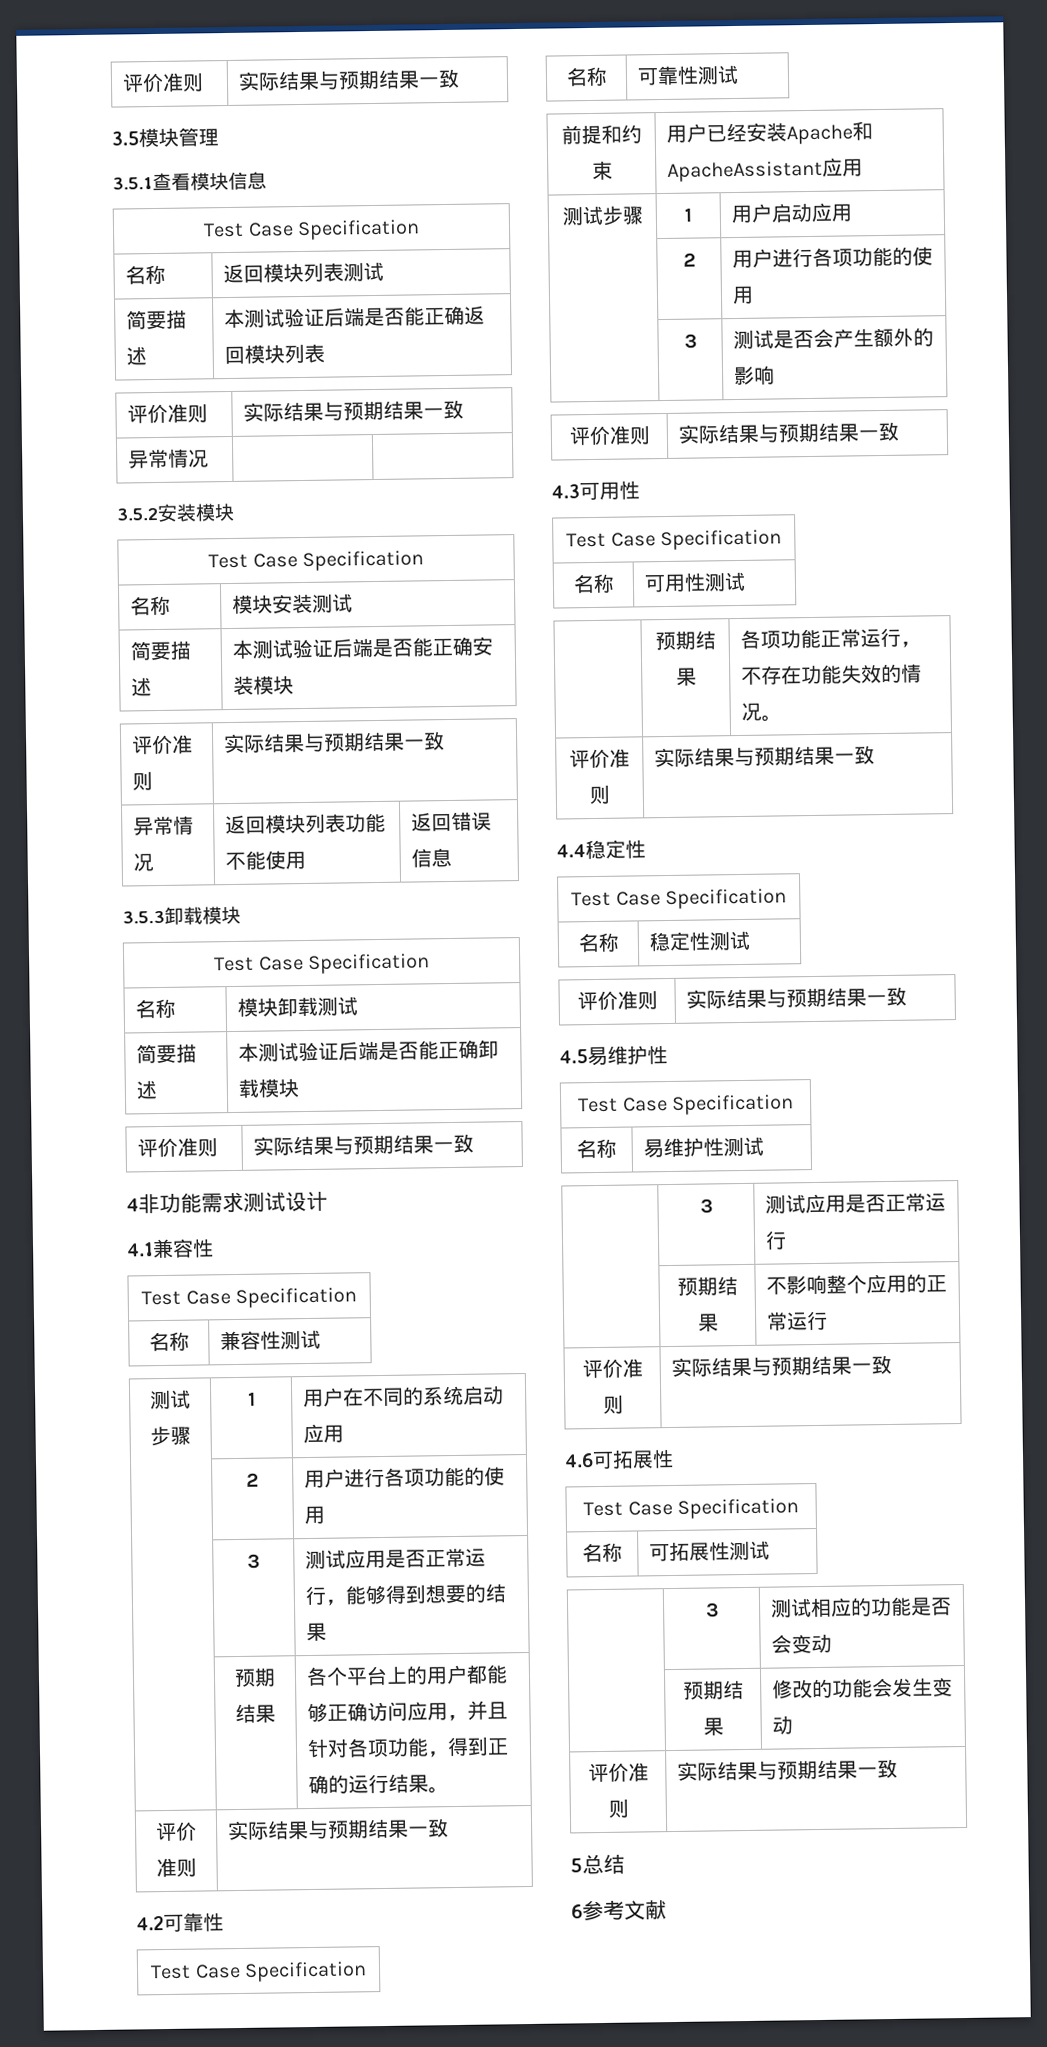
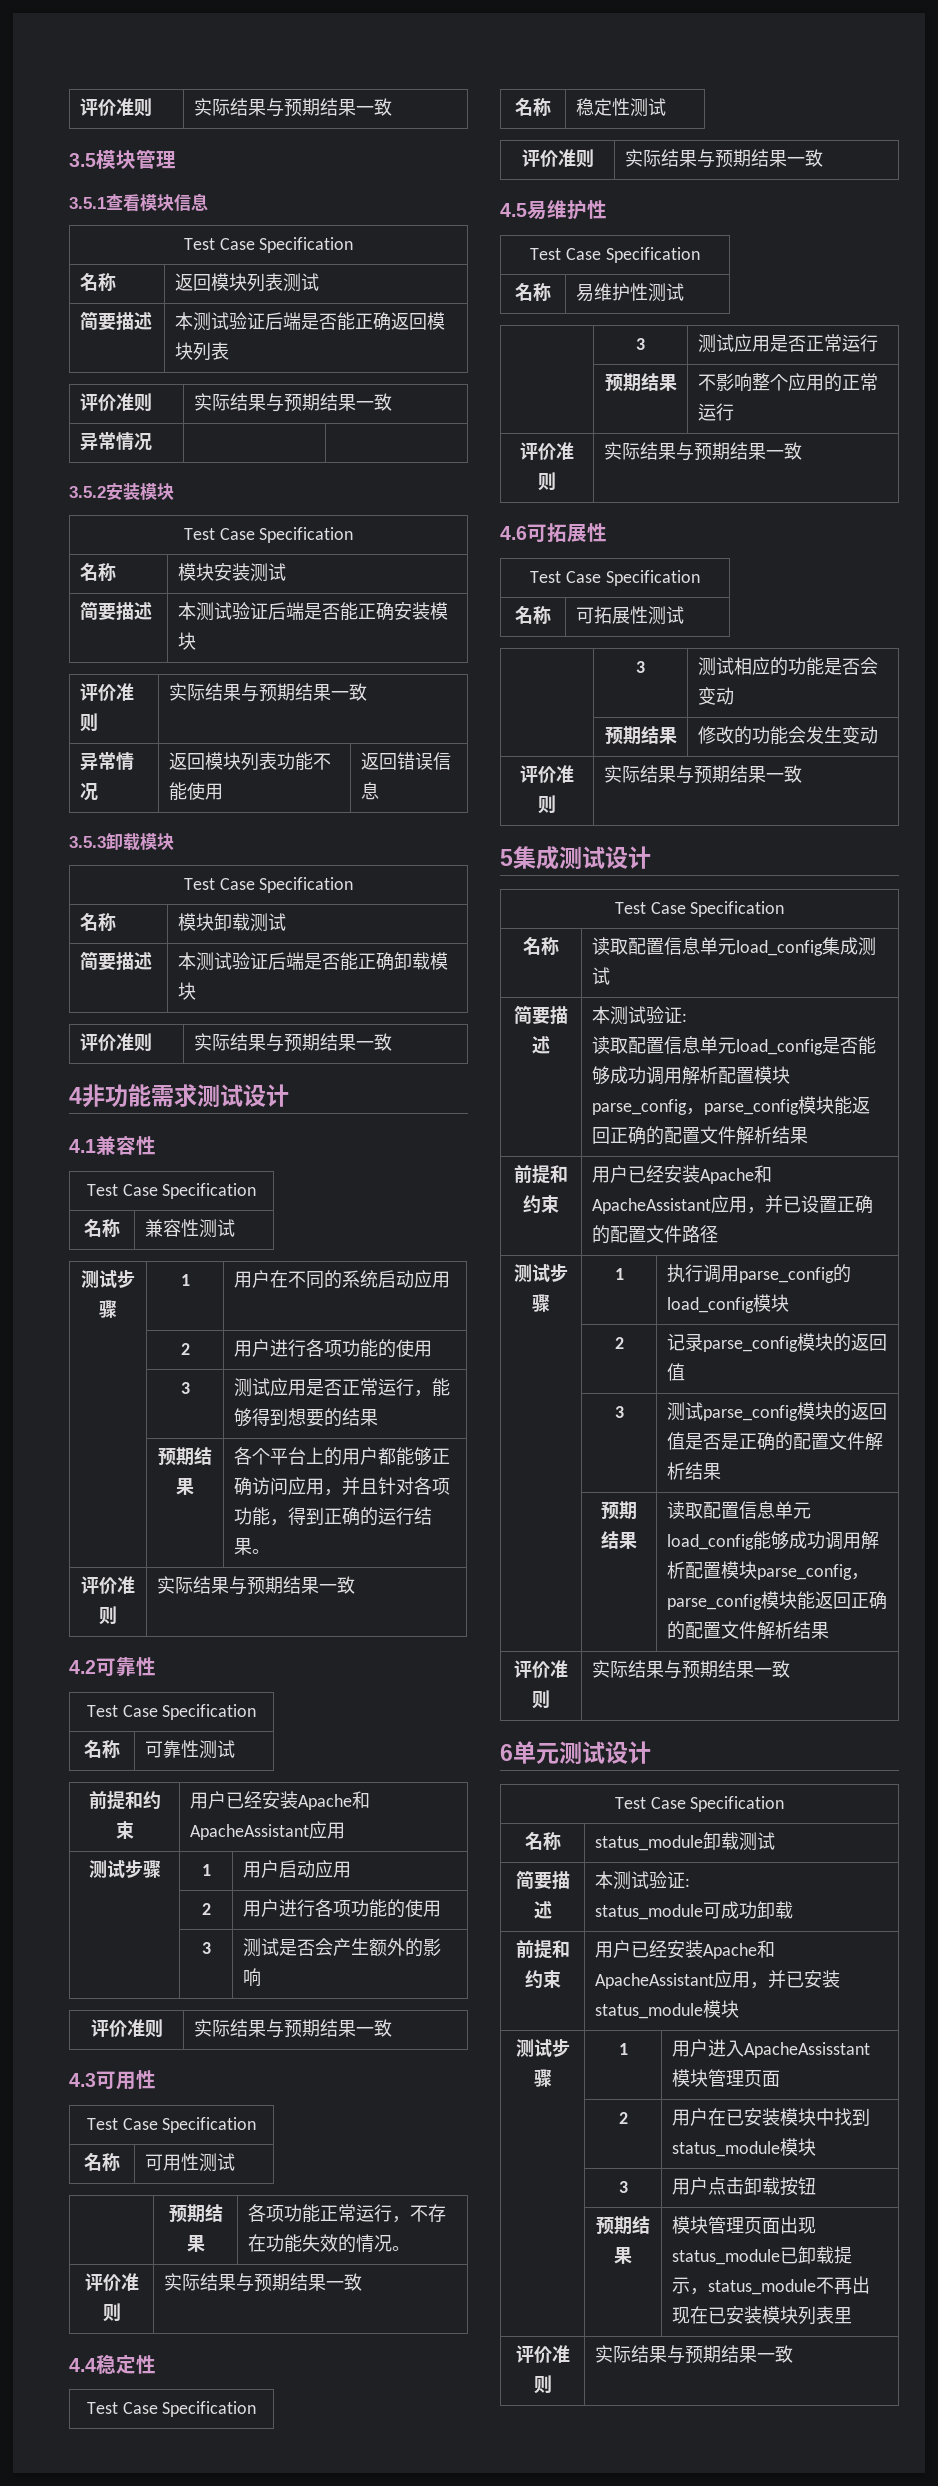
[582,1853,625,1875] [571,1899,667,1921] 总结 // 6参考文献 -> [513,846,651,870] [614,901,785,917] [523,937,559,956] [592,937,877,956] [592,967,611,985] [514,1005,568,1024] [532,1036,550,1054] [592,1006,688,1025] [592,1036,877,1055] [592,1066,791,1085] [592,1096,871,1115] [592,1126,809,1145] [514,1164,568,1184] [523,1195,559,1213] [592,1165,773,1184] [592,1195,874,1214] [592,1225,719,1244] [514,1264,568,1282] [532,1294,550,1312] [614,1268,624,1280] [667,1264,852,1283] [667,1294,790,1313] [614,1337,624,1349] [667,1333,888,1352] [667,1363,686,1381] [614,1406,624,1418] [667,1402,888,1421] [667,1432,884,1451] [667,1462,722,1480] [601,1501,637,1520] [601,1531,637,1549] [667,1501,812,1519] [667,1531,880,1550] [667,1561,870,1580] [667,1591,888,1610] [667,1621,830,1640] [514,1660,568,1678] [532,1690,550,1709] [592,1660,791,1679] [500,1741,651,1764] [614,1796,785,1812] [524,1832,561,1851] [595,1832,776,1851] [515,1870,570,1889] [533,1901,552,1919] [595,1871,691,1890] [595,1901,794,1920] [515,1939,570,1959] [524,1970,561,1988] [595,1940,776,1959] [595,1970,841,1989] [595,2000,740,2019] [515,2039,570,2057] [533,2069,552,2087] [618,2043,628,2055] [672,2039,871,2058] [672,2069,781,2087] [618,2112,628,2124] [672,2108,871,2126] [672,2138,817,2157] [618,2181,628,2193] [672,2177,817,2196] [596,2216,650,2235] [614,2247,632,2264] [672,2216,817,2234] [672,2246,853,2265] [672,2276,871,2295] [672,2306,853,2325] [515,2345,570,2363] [533,2375,552,2394] [595,2345,794,2364] 集成测试设计 // Test Case Specification // 名称 | 读取配置信息单元load_config集成测试 // 简要描述 | 本测试验证: // 读取配置信息单元load_config是否能够成功调用解析配置模块parse_config，parse_config模块能返回正确的配置文件解析结果 // 前提和约束 | 用户已经安装Apache和ApacheAssistant应用，并已设置正确的配置文件路径 // 测试步骤 | 1 | 执行调用parse_config的load_config模块 // | 2 | 记录parse_config模块的返回值 // | 3 | 测试parse_config模块的返回值是否是正确的配置文件解析结果 // | 预期结果 | 读取配置信息单元load_config能够成功调用解析配置模块parse_config，parse_config模块能返回正确的配置文件解析结果 // 评价准则 | 实际结果与预期结果一致 // 6单元测试设计 // Test Case Specification // 名称 | status_module卸载测试 // 简要描述 | 本测试验证: // status_module可成功卸载 // 前提和约束 | 用户已经安装Apache和ApacheAssistant应用，并已安装status_module模块 // 测试步骤 | 1 | 用户进入ApacheAssisstant模块管理页面 // | 2 | 用户在已安装模块中找到status_module模块 // | 3 | 用户点击卸载按钮 // | 预期结果 | 模块管理页面出现status_module已卸载提示，status_module不再出现在已安装模块列表里 // 评价准则 | 实际结果与预期结果一致

